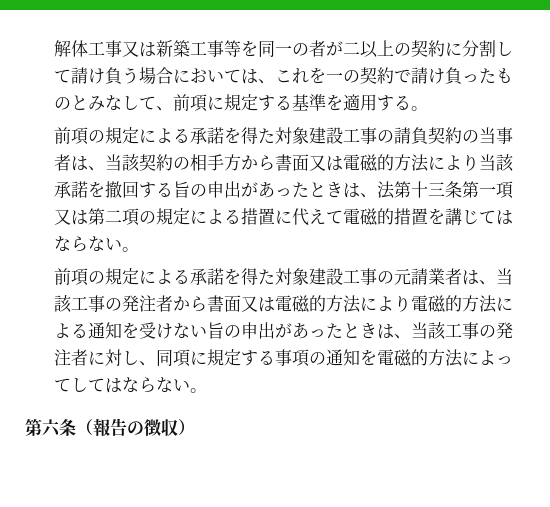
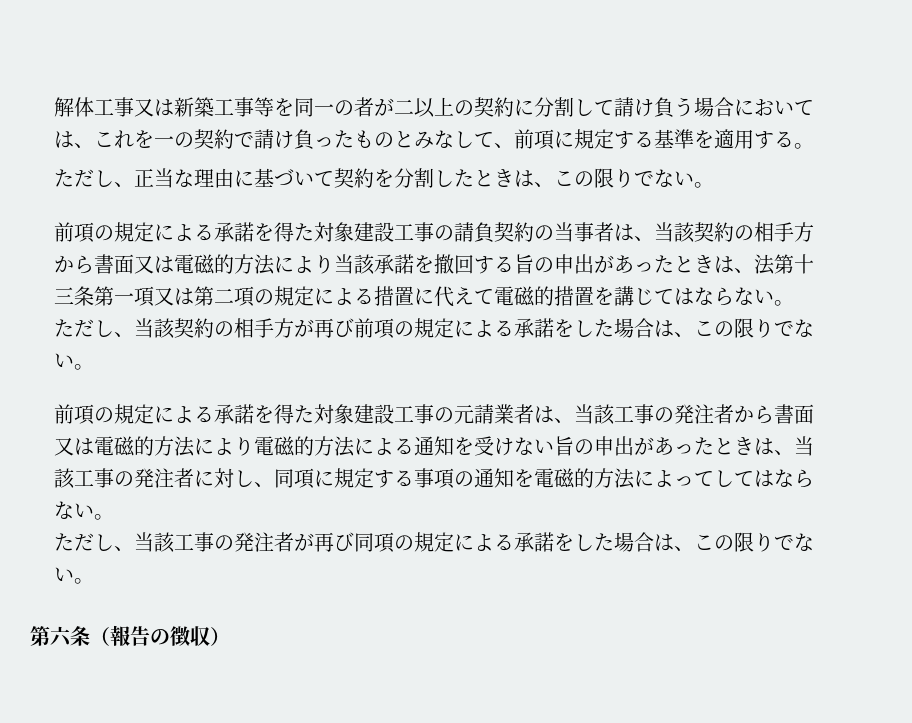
(428, 108) none -> [54,168,715,188] // ただし、正当な理由に基づいて契約を分割したときは、この限りでない。
(139, 249) none -> [54,318,815,339] [54,353,95,370] // ただし、当該契約の相手方が再び前項の規定による承諾をした場合は、この限りでない。
(207, 390) none -> [54,532,815,553] [54,567,95,584] // ただし、当該工事の発注者が再び同項の規定による承諾をした場合は、この限りでない。

